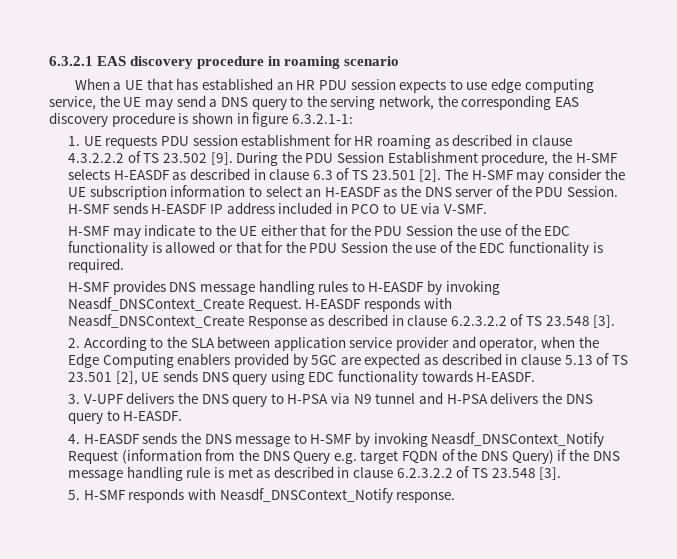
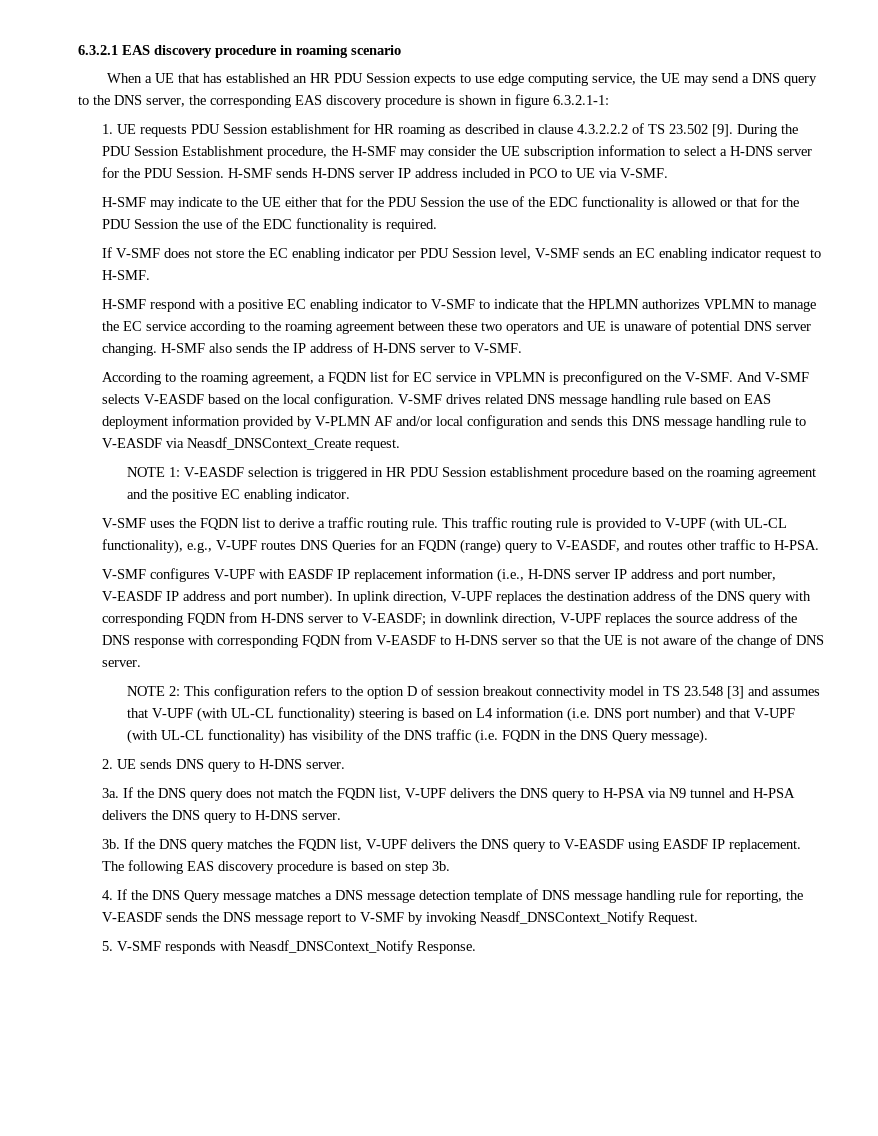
[350,79,396,90] session -> [366,73,412,83] Session
[330,95,435,110] serving network, -> [114,95,185,107] DNS server,
[192,135,238,146] session -> [223,124,269,134] Session
[67,168,514,182] selects H-EASDF as described in clause 6.3 of TS 23.501 [2]. The H-SMF -> (397, 151) none
[305,185,510,197] an H-EASDF as the DNS server of -> [720,146,813,156] [102,167,120,178] a H-DNS server for
[151,204,208,214] H-EASDF -> [312,168,395,178] H-DNS server
[67,280,500,295] [67,297,452,312] [67,314,616,329] [67,336,599,351] [67,353,628,368] [67,370,536,385] [67,394,80,404] H-SMF provides DNS message handling rules to H-EASDF by invoking Neasdf_DNSContext_Create Request. H-EASDF responds with Neasdf_DNSContext_Create Response as described in clause 6.2.3.2.2 of TS 23.548 [3]. // 2. According to the SLA between application service provider and operator, when the Edge Computing enablers provided by 5GC are expected as described in clause 5.13 of TS 23.501 [2], UE sends DNS query using EDC functionality towards H-EASDF. // 3. -> [102,247,822,261] [102,270,151,280] [102,299,817,312] [102,320,812,334] [102,342,523,356] [102,371,810,385] [102,393,772,407] [102,415,807,429] [102,437,401,451] [126,467,816,480] [126,489,350,502] [102,517,788,532] [102,539,820,554] [102,568,777,583] [102,590,812,605] [102,612,798,626] [102,634,825,648] [102,660,142,667] [126,685,820,699] [126,707,795,722] [126,729,708,744] [102,759,346,772] [102,787,402,801] If V-SMF does not store the EC enabling indicator per PDU Session level, V-SMF sends an EC enabling indicator request to H-SMF. // H-SMF respond with a positive EC enabling indicator to V-SMF to indicate that the HPLMN authorizes VPLMN to manage the EC service according to the roaming agreement between these two operators and UE is unaware of potential DNS server changing. H-SMF also sends the IP address of H-DNS server to V-SMF. // According to the roaming agreement, a FQDN list for EC service in VPLMN is preconfigured on the V-SMF. And V-SMF selects V-EASDF based on the local configuration. V-SMF drives related DNS message handling rule based on EAS deployment information provided by V-PLMN AF and/or local configuration and sends this DNS message handling rule to V-EASDF via Neasdf_DNSContext_Create request. // NOTE 1: V-EASDF selection is triggered in HR PDU Session establishment procedure based on the roaming agreement and the positive EC enabling indicator. // V-SMF uses the FQDN list to derive a traffic routing rule. This traffic routing rule is provided to V-UPF (with UL-CL functionality), e.g., V-UPF routes DNS Queries for an FQDN (range) query to V-EASDF, and routes other traffic to H-PSA. // V-SMF configures V-UPF with EASDF IP replacement information (i.e., H-DNS server IP address and port number, V-EASDF IP address and port number). In uplink direction, V-UPF replaces the destination address of the DNS query with corresponding FQDN from H-DNS server to V-EASDF; in downlink direction, V-UPF replaces the source address of the DNS response with corresponding FQDN from V-EASDF to H-DNS server so that the UE is not aware of the change of DNS server. // NOTE 2: This configuration refers to the option D of session breakout connectivity model in TS 23.548 [3] and assumes that V-UPF (with UL-CL functionality) steering is based on L4 information (i.e. DNS port number) and that V-UPF (with UL-CL functionality) has visibility of the DNS traffic (i.e. FQDN in the DNS Query message). // 2. UE sends DNS query to H-DNS server. // 3a. If the DNS query does not match the FQDN list,
[123,411,183,421] [67,432,605,447] [67,449,620,464] [67,466,562,481] H-EASDF. // 4. H-EASDF sends the DNS message to H-SMF by invoking Neasdf_DNSContext_Notify Request (information from the DNS Query e.g. target FQDN of the DNS Query) if the DNS message handling rule is met as described in clause 6.2.3.2.2 of TS 23.548 [3]. -> [255,810,342,820] [102,838,802,852] [102,860,451,874] [102,889,804,903] [102,911,699,925] H-DNS server. // 3b. If the DNS query matches the FQDN list, V-UPF delivers the DNS query to V-EASDF using EASDF IP replacement. The following EAS discovery procedure is based on step 3b. // 4. If the DNS Query message matches a DNS message detection template of DNS message handling rule for reporting, the V-EASDF sends the DNS message report to V-SMF by invoking Neasdf_DNSContext_Notify Request.
[83,490,126,500] H-SMF -> [117,941,162,951] V-SMF
[396,492,456,503] response. -> [417,941,477,954] Response.

